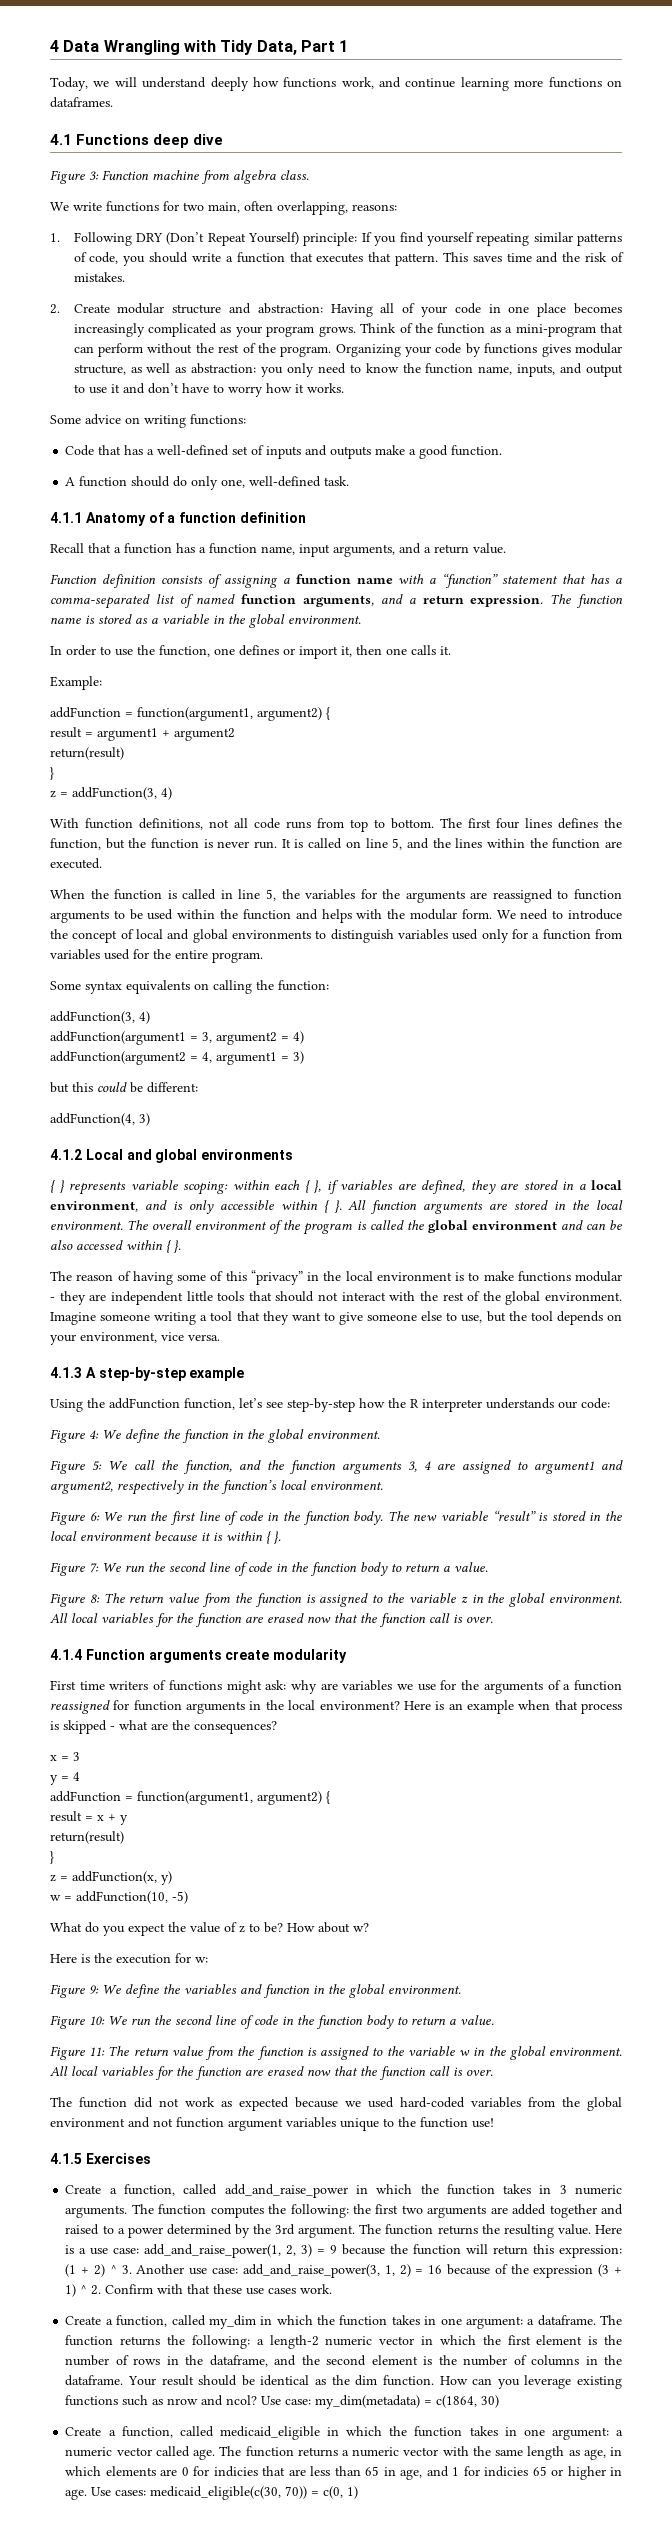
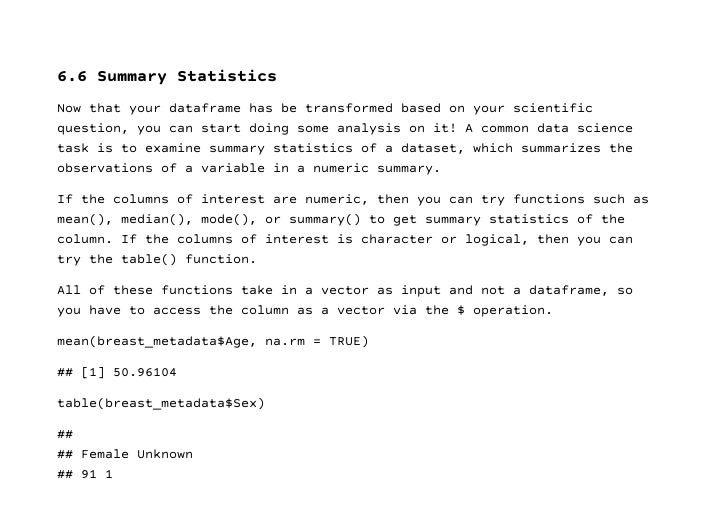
[50,40,349,55] [50,77,622,91] [50,97,113,108] [50,134,224,148] [50,170,309,184] [50,201,397,215] [50,232,622,246] [73,252,624,266] [73,272,125,282] [50,303,623,317] [73,323,623,337] [73,343,622,357] [73,363,623,377] [73,383,344,397] [50,414,246,428] [65,445,503,459] [65,476,350,490] [50,512,306,526] [50,543,506,557] [50,573,623,588] [50,594,623,609] [50,614,361,628] [50,645,451,659] [50,676,102,690] [50,707,330,721] [50,727,235,741] [50,747,124,760] [50,767,54,780] [50,787,172,800] [50,818,622,832] [50,838,622,850] [50,858,102,869] [50,889,622,903] [50,909,622,923] [50,929,622,943] [50,949,263,963] [50,980,329,994] [50,1011,150,1024] [50,1031,304,1045] [50,1051,304,1065] [50,1082,198,1093] [50,1113,150,1126] [50,1149,294,1163] [50,1180,622,1195] [50,1200,623,1214] [50,1220,622,1235] [50,1240,181,1254] [50,1270,622,1285] [50,1291,622,1305] [50,1311,622,1325] [50,1332,220,1345] [50,1367,245,1381] [50,1398,610,1412] [50,1429,380,1443] [50,1460,623,1474] [50,1480,383,1495] [50,1510,623,1525] [50,1531,281,1545] [50,1562,488,1576] [50,1593,622,1607] [50,1613,493,1627] [50,1649,348,1663] [50,1680,622,1694] [50,1700,622,1714] [50,1720,277,1734] [50,1752,80,1761] [50,1772,80,1785] [50,1791,330,1805] [50,1811,128,1825] [50,1831,124,1844] [50,1851,54,1864] [50,1871,172,1885] [50,1891,188,1904] [50,1922,369,1936] [50,1953,208,1964] [50,1984,461,1998] [50,2015,494,2029] [50,2046,623,2060] [50,2066,493,2080] [50,2097,622,2111] [50,2117,494,2131] [50,2153,151,2164] [65,2184,622,2198] [65,2204,623,2218] [65,2224,623,2238] [65,2244,623,2258] [65,2264,623,2278] [65,2284,333,2297] [65,2315,622,2329] [65,2335,622,2349] [65,2355,623,2367] [65,2375,622,2389] [65,2395,500,2409] [65,2426,624,2440] [65,2446,623,2460] [65,2466,623,2480] [65,2486,359,2500] 4 Data Wrangling with Tidy Data, Part 1 // Today, we will understand deeply how functions work, and continue learning more functions on dataframes. // 4.1 Functions deep dive // Figure 3: Function machine from algebra class. // We write functions for two main, often overlapping, reasons: // 1. Following DRY (Don’t Repeat Yourself) principle: If you find yourself repeating similar patterns of code, you should write a function that executes that pattern. This saves time and the risk of mistakes. // 2. Create modular structure and abstraction: Having all of your code in one place becomes increasingly complicated as your program grows. Think of the function as a mini-program that can perform without the rest of the program. Organizing your code by functions gives modular structure, as well as abstraction: you only need to know the function name, inputs, and output to use it and don’t have to worry how it works. // Some advice on writing functions: // Code that has a well-defined set of inputs and outputs make a good function. // A function should do only one, well-defined task. // 4.1.1 Anatomy of a function definition // Recall that a function has a function name, input arguments, and a return value. // Function definition consists of assigning a function name with a “function” statement that has a comma-separated list of named function arguments, and a return expression. The function name is stored as a variable in the global environment. // In order to use the function, one defines or import it, then one calls it. // Example: // addFunction = function(argument1, argument2) { // result = argument1 + argument2 // return(result) // } // z = addFunction(3, 4) // With function definitions, not all code runs from top to bottom. The first four lines defines the function, but the function is never run. It is called on line 5, and the lines within the function are executed. // When the function is called in line 5, the variables for the arguments are reassigned to function arguments to be used within the function and helps with the modular form. We need to introduce the concept of local and global environments to distinguish variables used only for a function from variables used for the entire program. // Some syntax equivalents on calling the function: // addFunction(3, 4) // addFunction(argument1 = 3, argument2 = 4) // addFunction(argument2 = 4, argument1 = 3) // but this could be different: // addFunction(4, 3) // 4.1.2 Local and global environments // { } represents variable scoping: within each { }, if variables are defined, they are stored in a local environment, and is only accessible within { }. All function arguments are stored in the local environment. The overall environment of the program is called the global environment and can be also accessed within { }. // The reason of having some of this “privacy” in the local environment is to make functions modular - they are independent little tools that should not interact with the rest of the global environment. Imagine someone writing a tool that they want to give someone else to use, but the tool depends on your environment, vice versa. // 4.1.3 A step-by-step example // Using the addFunction function, let’s see step-by-step how the R interpreter understands our code: // Figure 4: We define the function in the global environment. // Figure 5: We call the function, and the function arguments 3, 4 are assigned to argument1 and argument2, respectively in the function’s local environment. // Figure 6: We run the first line of code in the function body. The new variable “result” is stored in the local environment because it is within { }. // Figure 7: We run the second line of code in the function body to return a value. // Figure 8: The return value from the function is assigned to the variable z in the global environment. All local variables for the function are erased now that the function call is over. // 4.1.4 Function arguments create modularity // First time writers of functions might ask: why are variables we use for the arguments of a function reassigned for function arguments in the local environment? Here is an example when that process is skipped - what are the consequences? // x = 3 // y = 4 // addFunction = function(argument1, argument2) { // result = x + y // return(result) // } // z = addFunction(x, y) // w = addFunction(10, -5) // What do you expect the value of z to be? How about w? // Here is the execution for w: // Figure 9: We define the variables and function in the global environment. // Figure 10: We run the second line of code in the function body to return a value. // Figure 11: The return value from the function is assigned to the variable w in the global environment. All local variables for the function are erased now that the function call is over. // The function did not work as expected because we used hard-coded variables from the global environment and not function argument variables unique to the function use! // 4.1.5 Exercises // Create a function, called add_and_raise_power in which the function takes in 3 numeric arguments. The function computes the following: the first two arguments are added together and raised to a power determined by the 3rd argument. The function returns the resulting value. Here is a use case: add_and_raise_power(1, 2, 3) = 9 because the function will return this expression: (1 + 2) ^ 3. Another use case: add_and_raise_power(3, 1, 2) = 16 because of the expression (3 + 1) ^ 2. Confirm with that these use cases work. // Create a function, called my_dim in which the function takes in one argument: a dataframe. The function returns the following: a length-2 numeric vector in which the first element is the number of rows in the dataframe, and the second element is the number of columns in the dataframe. Your result should be identical as the dim function. How can you leverage existing functions such as nrow and ncol? Use case: my_dim(metadata) = c(1864, 30) // Create a function, called medicaid_eligible in which the function takes in one argument: a numeric vector called age. The function returns a numeric vector with the same length as age, in which elements are 0 for indicies that are less than 65 in age, and 1 for indicies 65 or higher in age. Use cases: medicaid_eligible(c(30, 70)) = c(0, 1) -> [57,69,277,85] [57,103,593,115] [57,123,633,135] [57,143,633,155] [57,163,441,175] [57,194,649,206] [57,213,625,226] [57,234,633,246] [57,253,257,266] [57,285,633,297] [57,305,553,317] [57,335,369,348] [57,366,177,379] [57,397,265,410] [57,430,73,439] [57,449,193,459] [57,469,113,479] 6.6 Summary Statistics // Now that your dataframe has be transformed based on your scientific question, you can start doing some analysis on it! A common data science task is to examine summary statistics of a dataset, which summarizes the observations of a variable in a numeric summary. // If the columns of interest are numeric, then you can try functions such as mean(), median(), mode(), or summary() to get summary statistics of the column. If the columns of interest is character or logical, then you can try the table() function. // All of these functions take in a vector as input and not a dataframe, so you have to access the column as a vector via the $ operation. // mean(breast_metadata$Age, na.rm = TRUE) // ## [1] 50.96104 // table(breast_metadata$Sex) // ## // ## Female Unknown // ## 91 1

